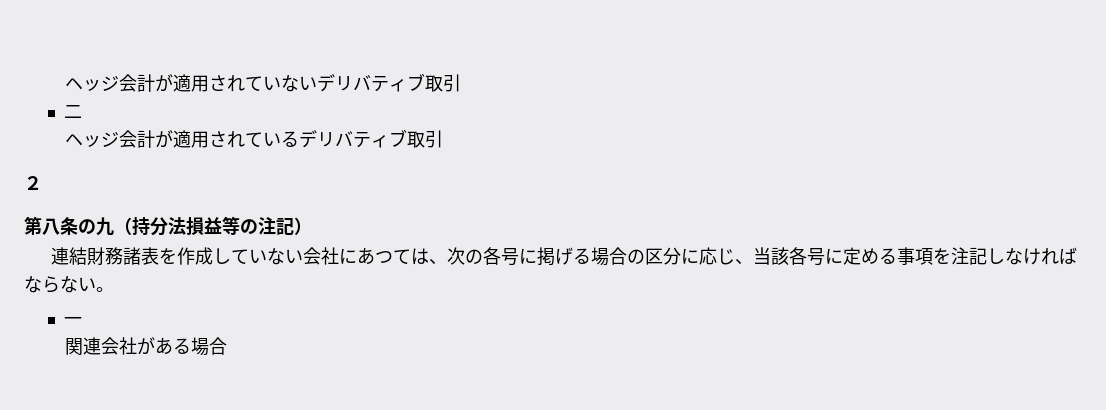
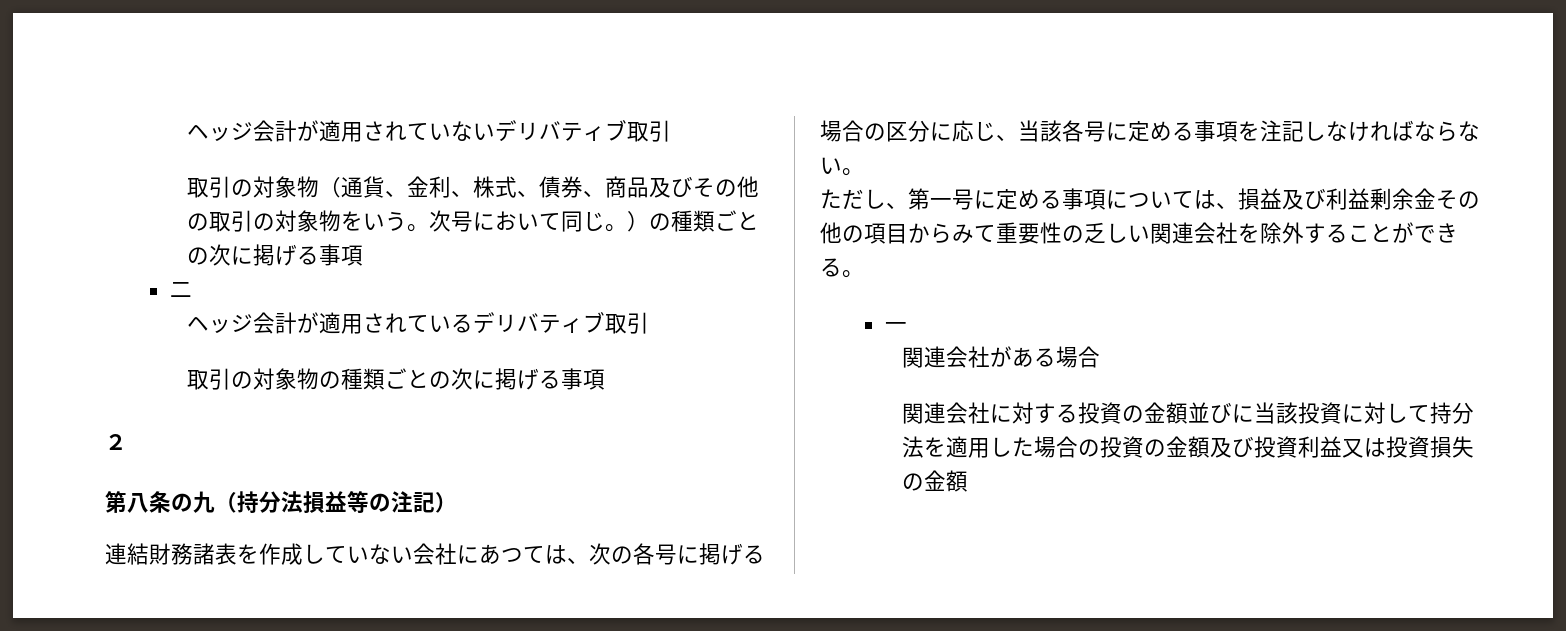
(461, 83) none -> [186,176,759,198] [186,210,759,232] [186,244,363,266] // 取引の対象物（通貨、金利、株式、債券、商品及びその他の取引の対象物をいう。次号において同じ。）の種類ごとの次に掲げる事項
(443, 139) none -> [186,368,605,390] // 取引の対象物の種類ごとの次に掲げる事項
(114, 289) none -> [820,188,1480,210] [820,222,1458,244] [820,258,864,278] // ただし、第一号に定める事項については、損益及び利益剰余金その他の項目からみて重要性の乏しい関連会社を除外することができる。
(227, 346) none -> [901,402,1474,424] [901,436,1474,458] [901,470,968,492] // 関連会社に対する投資の金額並びに当該投資に対して持分法を適用した場合の投資の金額及び投資利益又は投資損失の金額

